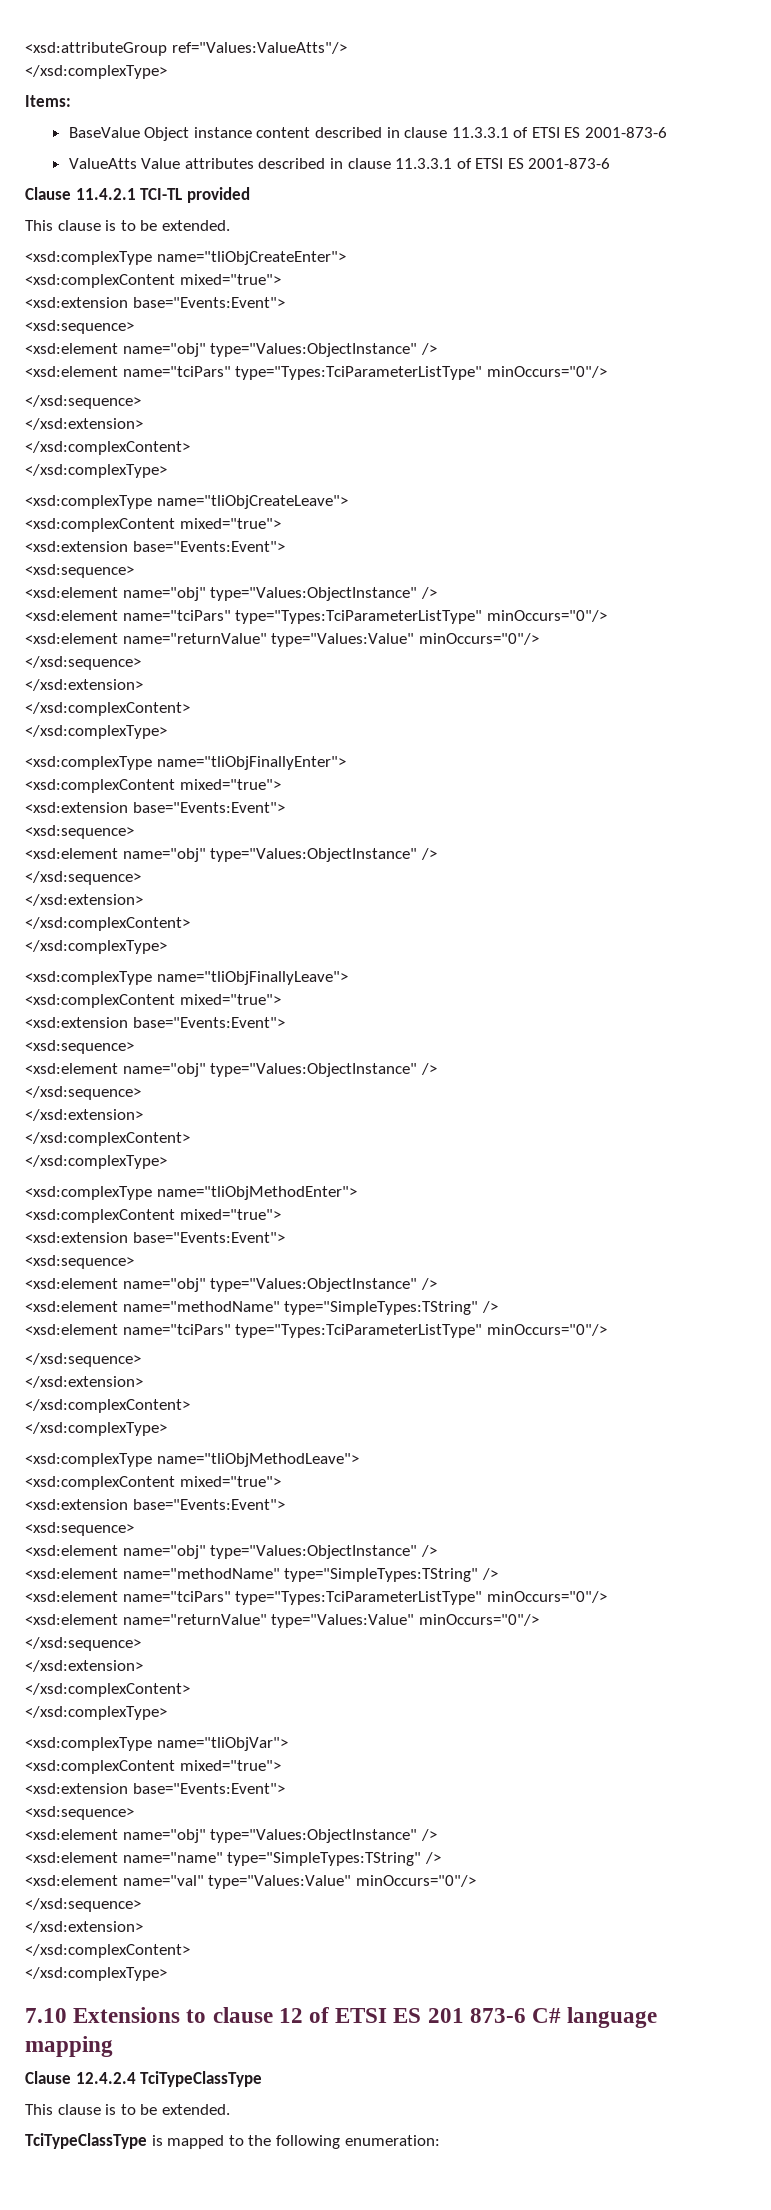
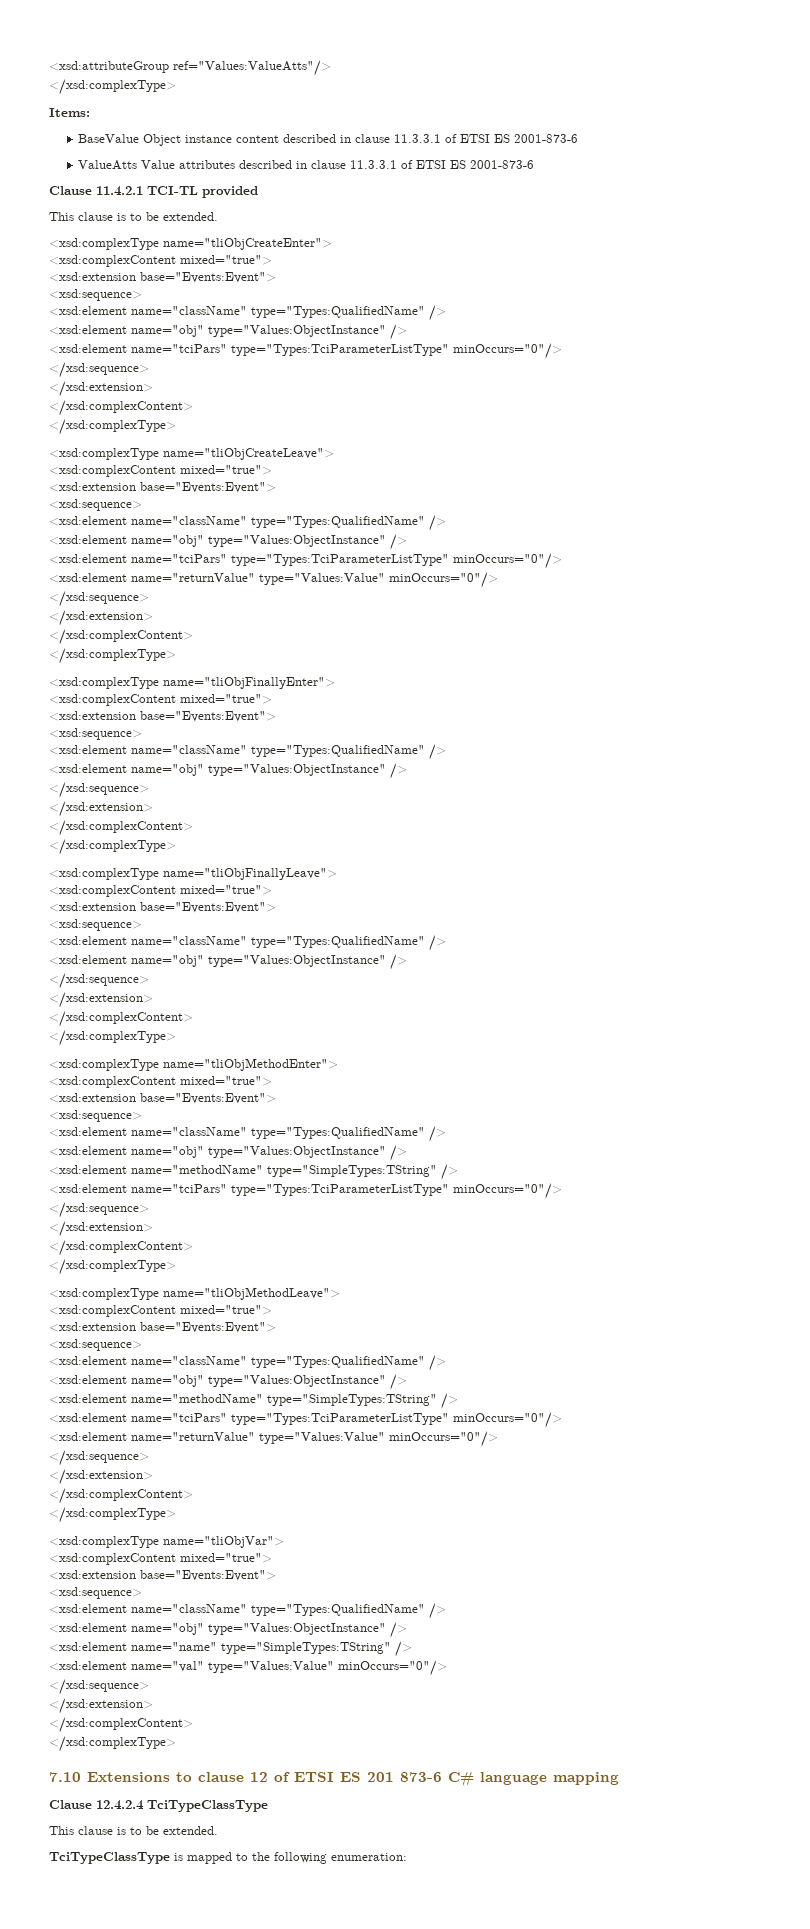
(134, 327) none -> [49,305,446,321] // <xsd:element name="className" type="Types:QualifiedName" />
(134, 571) none -> [49,515,446,531] // <xsd:element name="className" type="Types:QualifiedName" />
(134, 832) none -> [49,744,446,760] // <xsd:element name="className" type="Types:QualifiedName" />
(134, 1047) none -> [49,935,446,951] // <xsd:element name="className" type="Types:QualifiedName" />
(134, 1262) none -> [49,1126,446,1142] // <xsd:element name="className" type="Types:QualifiedName" />
(134, 1529) none -> [49,1355,446,1371] // <xsd:element name="className" type="Types:QualifiedName" />
(134, 1813) none -> [49,1603,446,1619] // <xsd:element name="className" type="Types:QualifiedName" />

